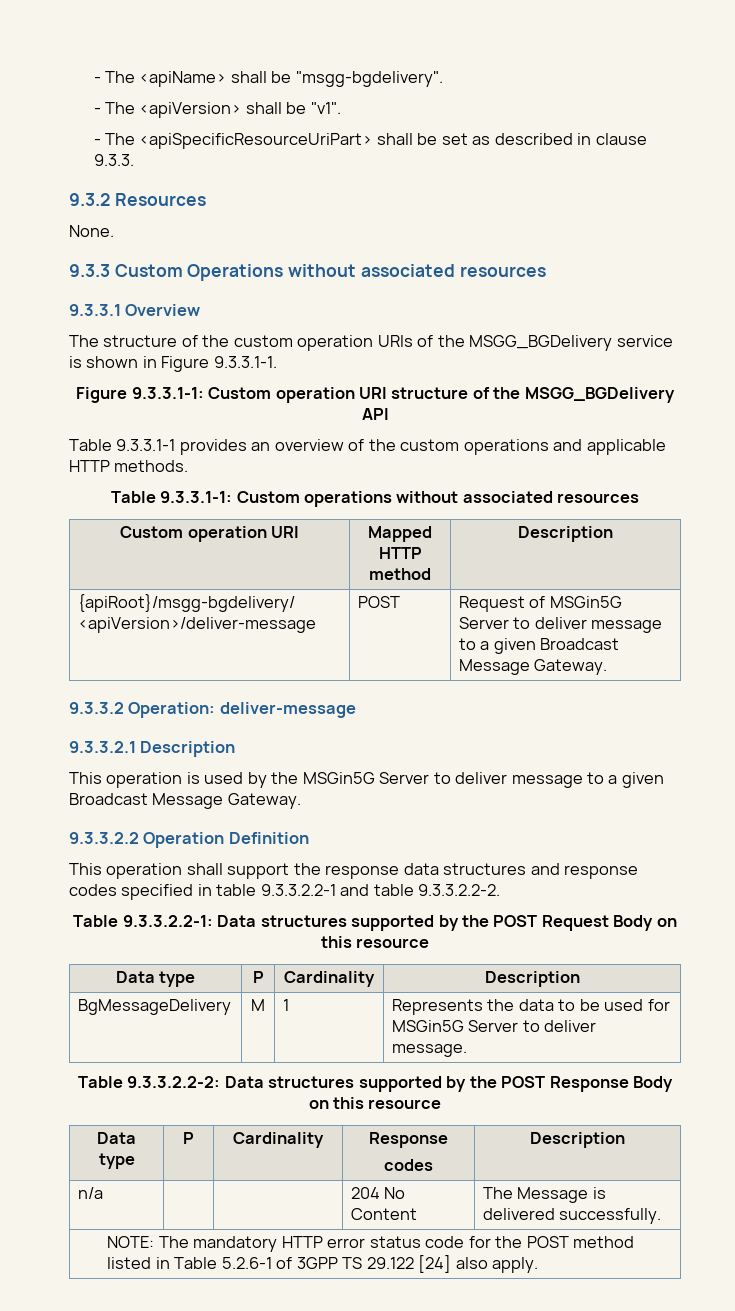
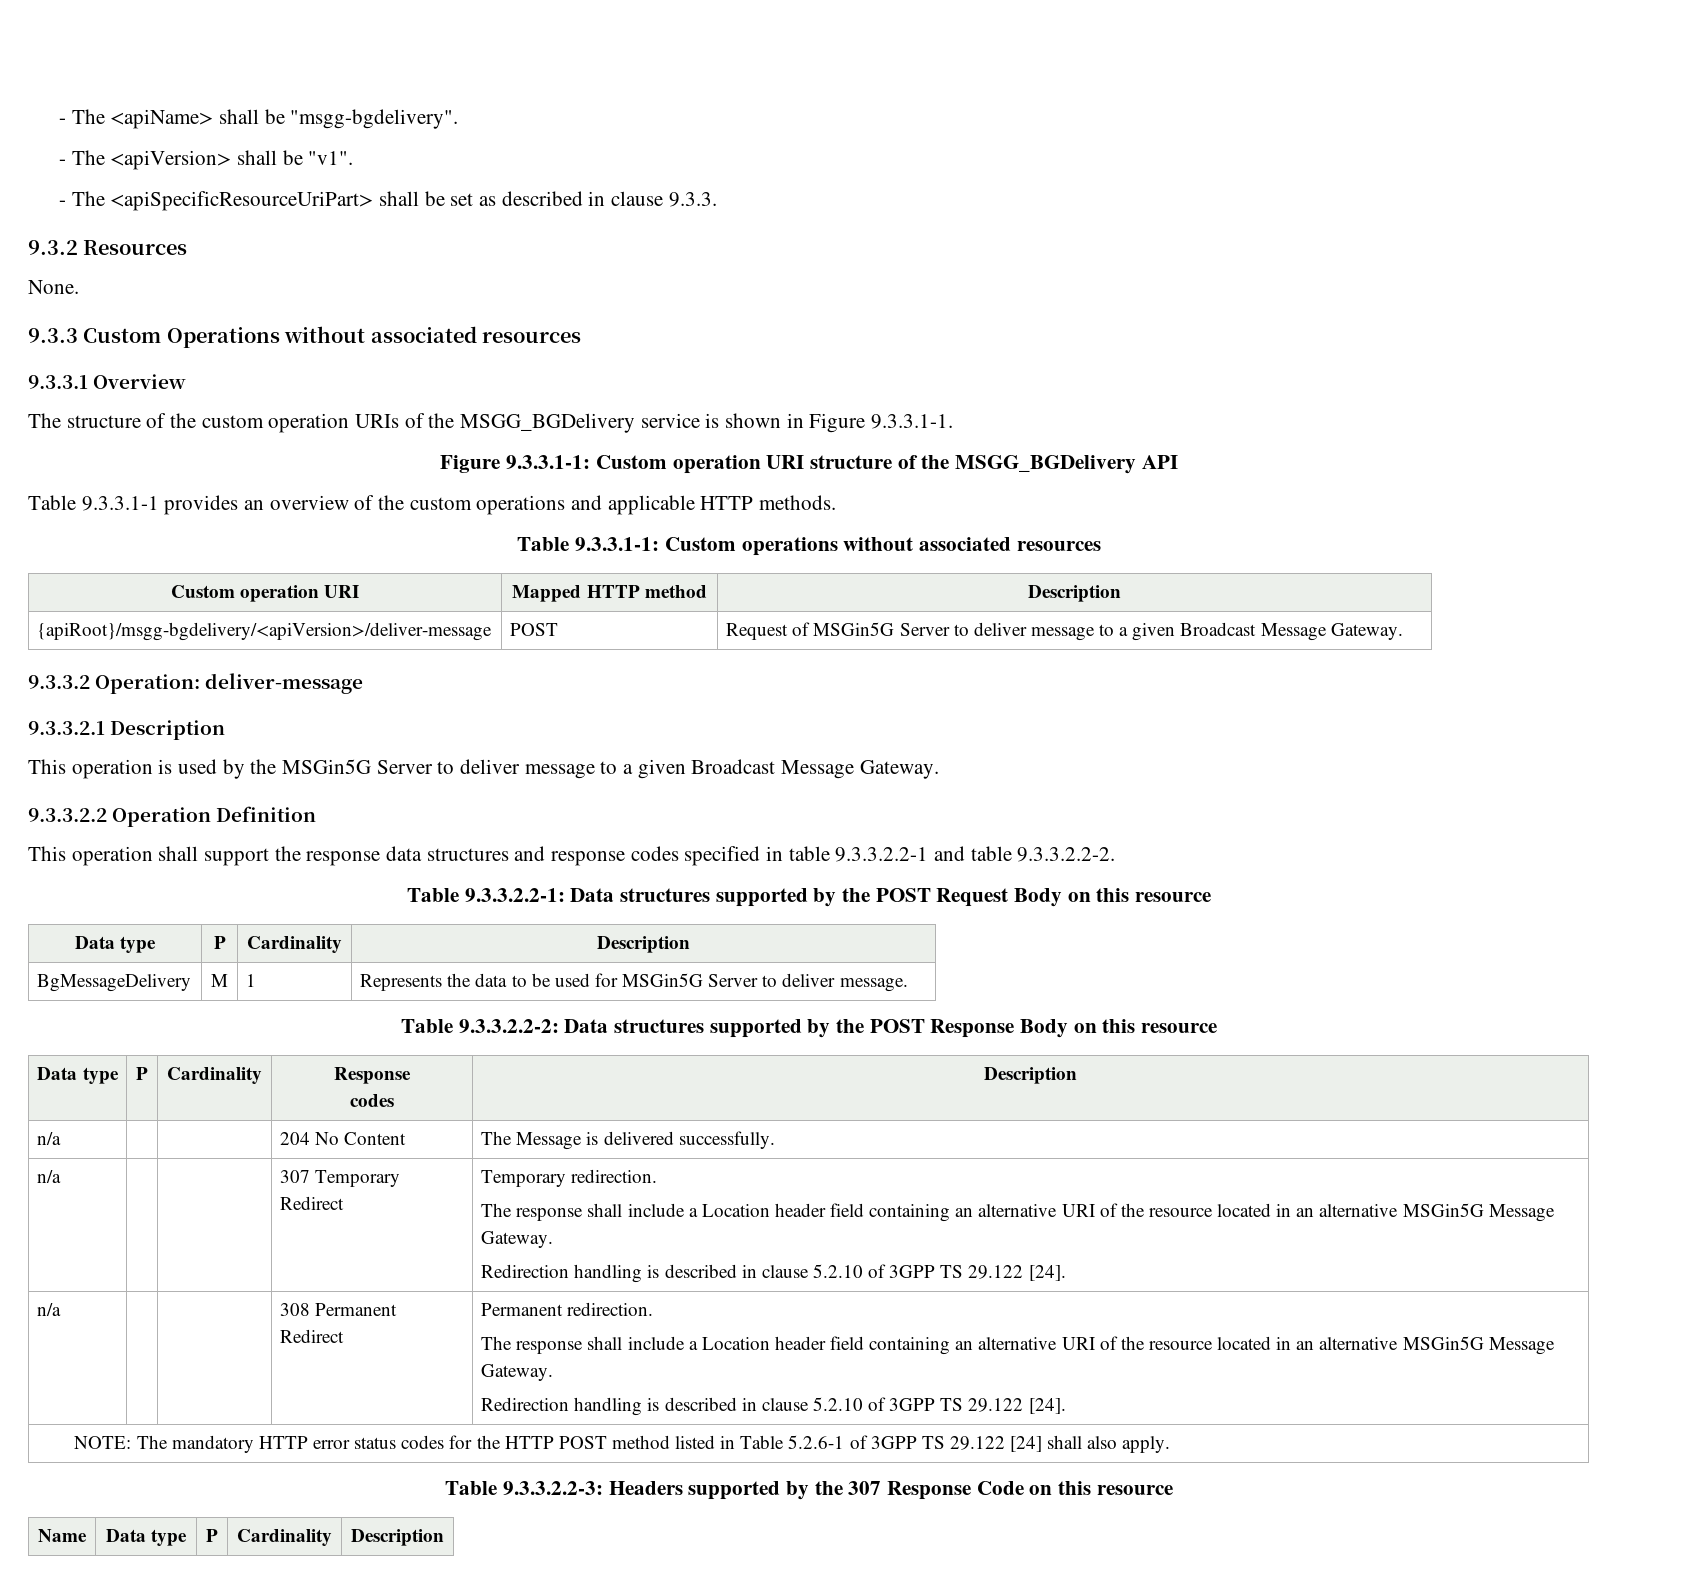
(662, 1216) none -> [37,1170,62,1183] [280,1170,401,1187] [280,1196,345,1210] [481,1169,658,1187] [481,1203,1555,1222] [481,1231,554,1248] [481,1264,1066,1283] [37,1303,62,1316] [280,1303,398,1316] [280,1329,345,1343] [481,1302,654,1316] [481,1336,1555,1355] [481,1364,554,1381] [481,1397,1066,1416] // n/a | | | 307 Temporary Redirect | Temporary redirection. // The response shall include a Location header field containing an alternative URI of the resource located in an alternative MSGin5G Message Gateway. // Redirection handling is described in clause 5.2.10 of 3GPP TS 29.122 [24]. // n/a | | | 308 Permanent Redirect | Permanent redirection. // The response shall include a Location header field containing an alternative URI of the resource located in an alternative MSGin5G Message Gateway. // Redirection handling is described in clause 5.2.10 of 3GPP TS 29.122 [24].
[425,1236,465,1248] code -> [401,1435,445,1449] codes
(523, 1242) none -> [504,1436,554,1449] HTTP
(452, 1264) none -> [1047,1435,1083,1449] shall
(538, 1265) none -> [445,1481,1173,1500] [38,1529,87,1542] [105,1529,188,1546] [206,1529,218,1542] [237,1529,332,1546] [351,1529,444,1546] // Table 9.3.3.2.2-3: Headers supported by the 307 Response Code on this resource // Name | Data type | P | Cardinality | Description

